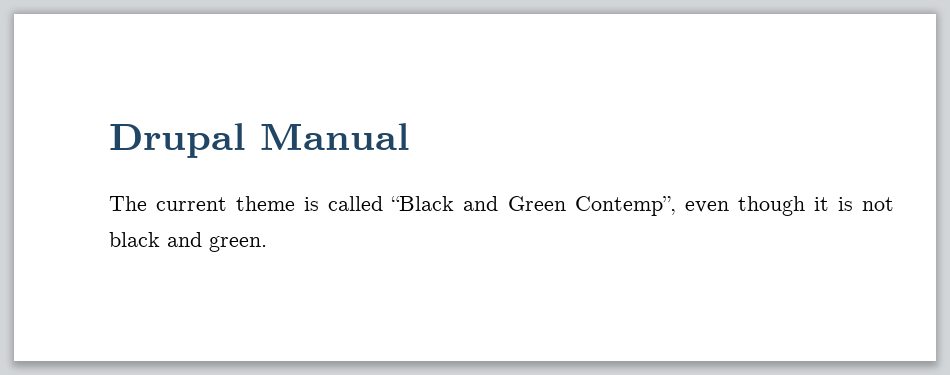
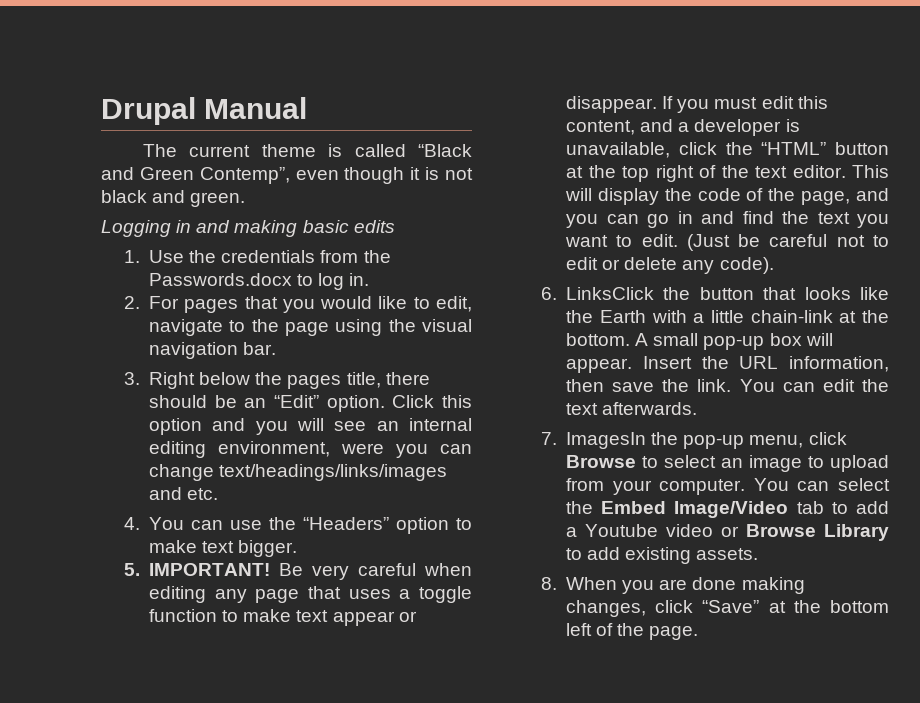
(267, 244) none -> [101,220,395,237] [123,250,391,263] [149,273,370,290] [123,296,472,313] [149,319,472,336] [149,342,277,359] [123,372,430,389] [149,395,472,412] [149,418,472,435] [149,441,472,458] [149,464,448,481] [149,487,219,500] [123,517,472,534] [149,540,298,557] [123,563,472,580] [149,586,472,603] [149,609,417,626] [566,96,828,113] [566,119,800,136] [566,142,889,158] [566,165,889,182] [565,188,889,205] [566,211,889,228] [565,234,889,251] [566,257,774,274] [540,287,889,300] [566,310,889,323] [566,333,833,350] [566,356,889,373] [566,379,889,392] [566,402,698,415] [540,432,847,449] [566,455,889,472] [566,478,890,495] [566,501,889,518] [566,524,889,541] [566,547,759,564] [540,577,805,594] [566,600,889,617] [566,623,699,640] // Logging in and making basic edits // 1. Use the credentials from the Passwords.docx to log in. // 2. For pages that you would like to edit, navigate to the page using the visual navigation bar. // 3. Right below the pages title, there should be an “Edit” option. Click this option and you will see an internal editing environment, were you can change text/headings/links/images and etc. // 4. You can use the “Headers” option to make text bigger. // 5. IMPORTANT! Be very careful when editing any page that uses a toggle function to make text appear or disappear. If you must edit this content, and a developer is unavailable, click the “HTML” button at the top right of the text editor. This will display the code of the page, and you can go in and find the text you want to edit. (Just be careful not to edit or delete any code). // 6. LinksClick the button that looks like the Earth with a little chain-link at the bottom. A small pop-up box will appear. Insert the URL information, then save the link. You can edit the text afterwards. // 7. ImagesIn the pop-up menu, click Browse to select an image to upload from your computer. You can select the Embed Image/Video tab to add a Youtube video or Browse Library to add existing assets. // 8. When you are done making changes, click “Save” at the bottom left of the page.

